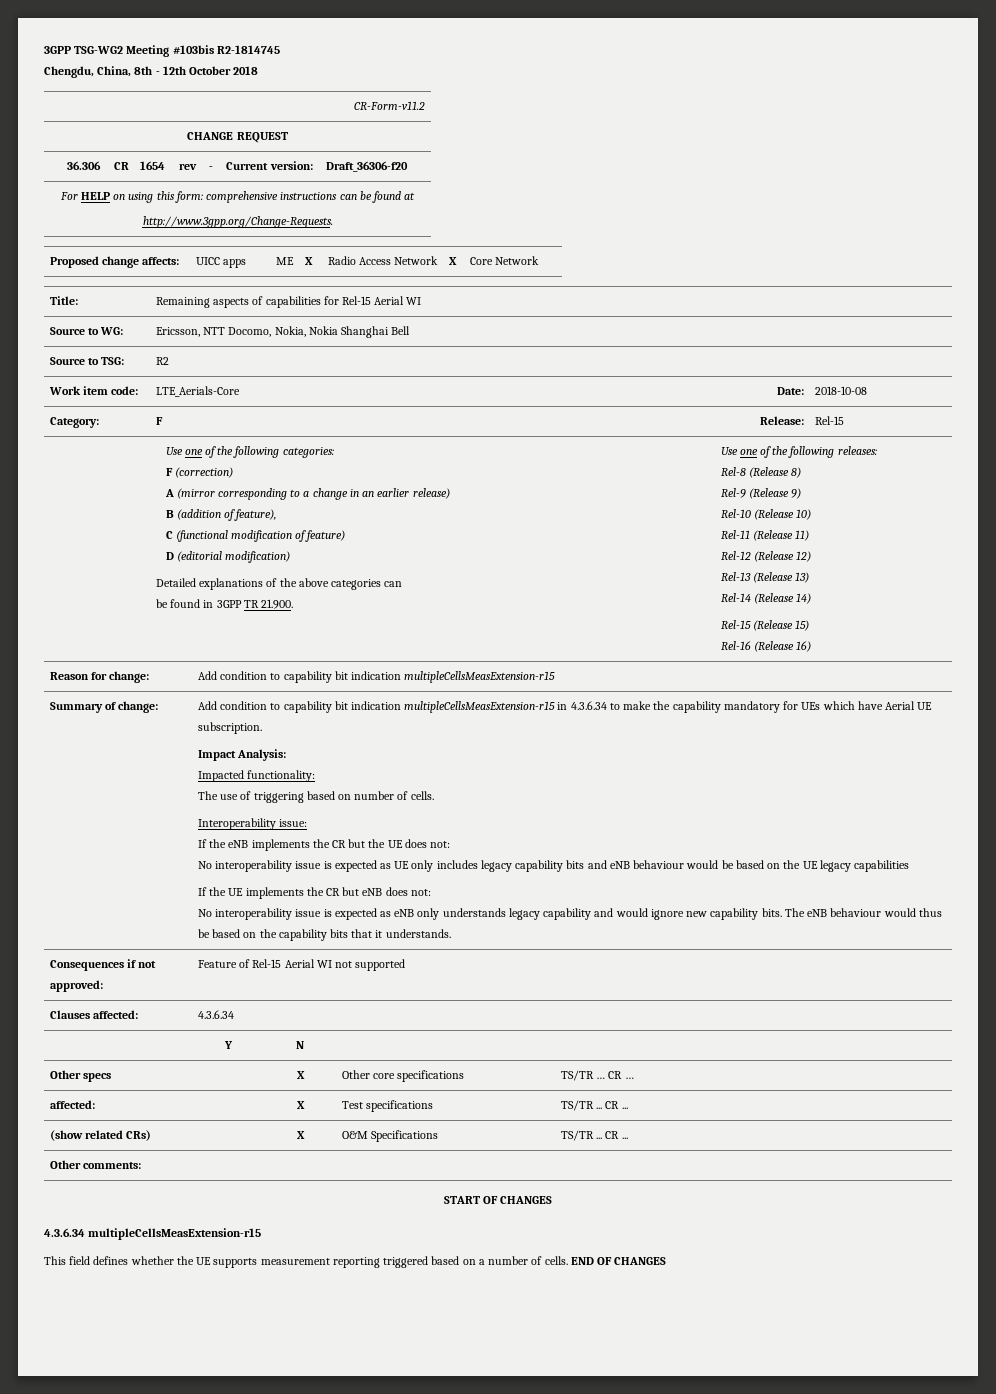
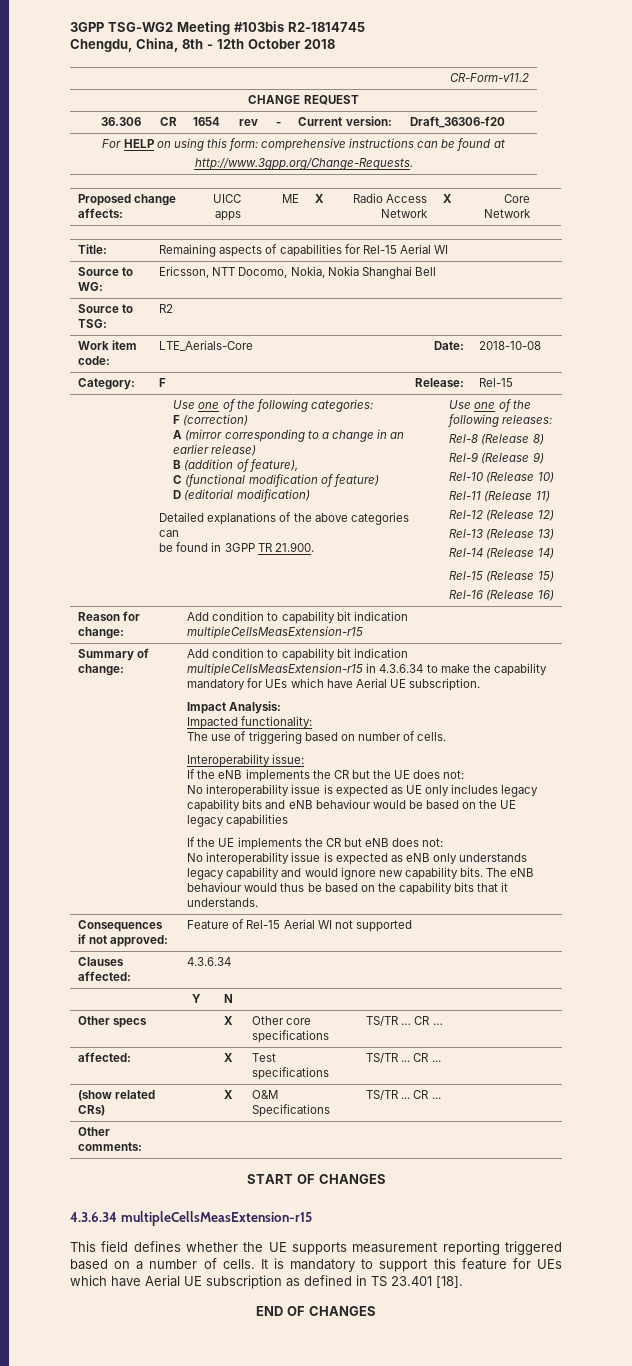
(568, 1260) none -> [260,1258,563,1272] [70,1275,463,1289] It is mandatory to support this feature for UEs which have Aerial UE subscription as defined in TS 23.401 [18]. //

